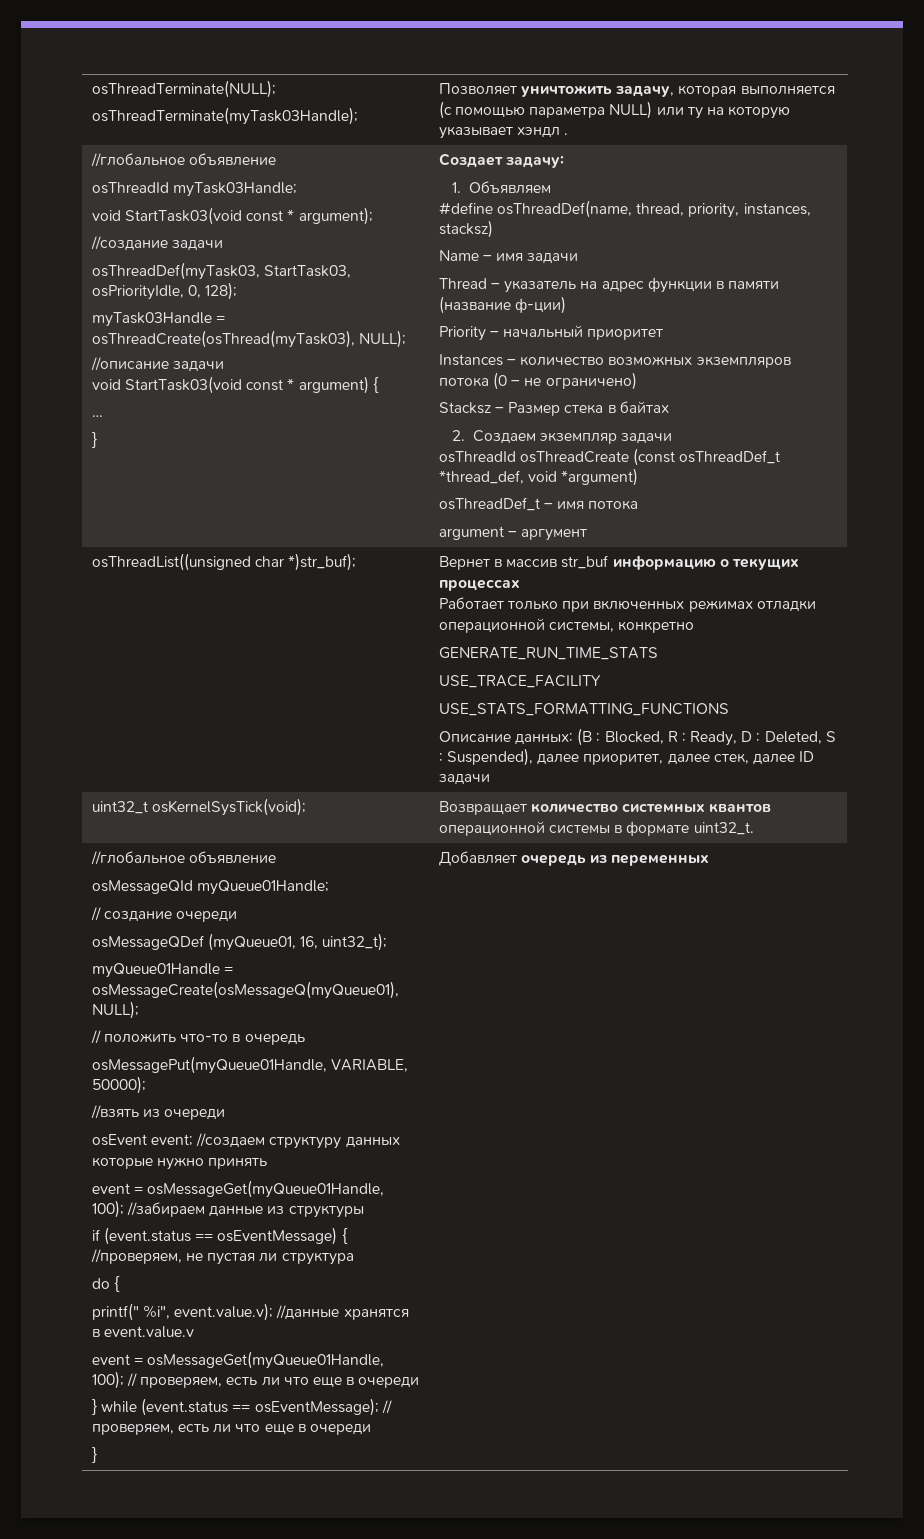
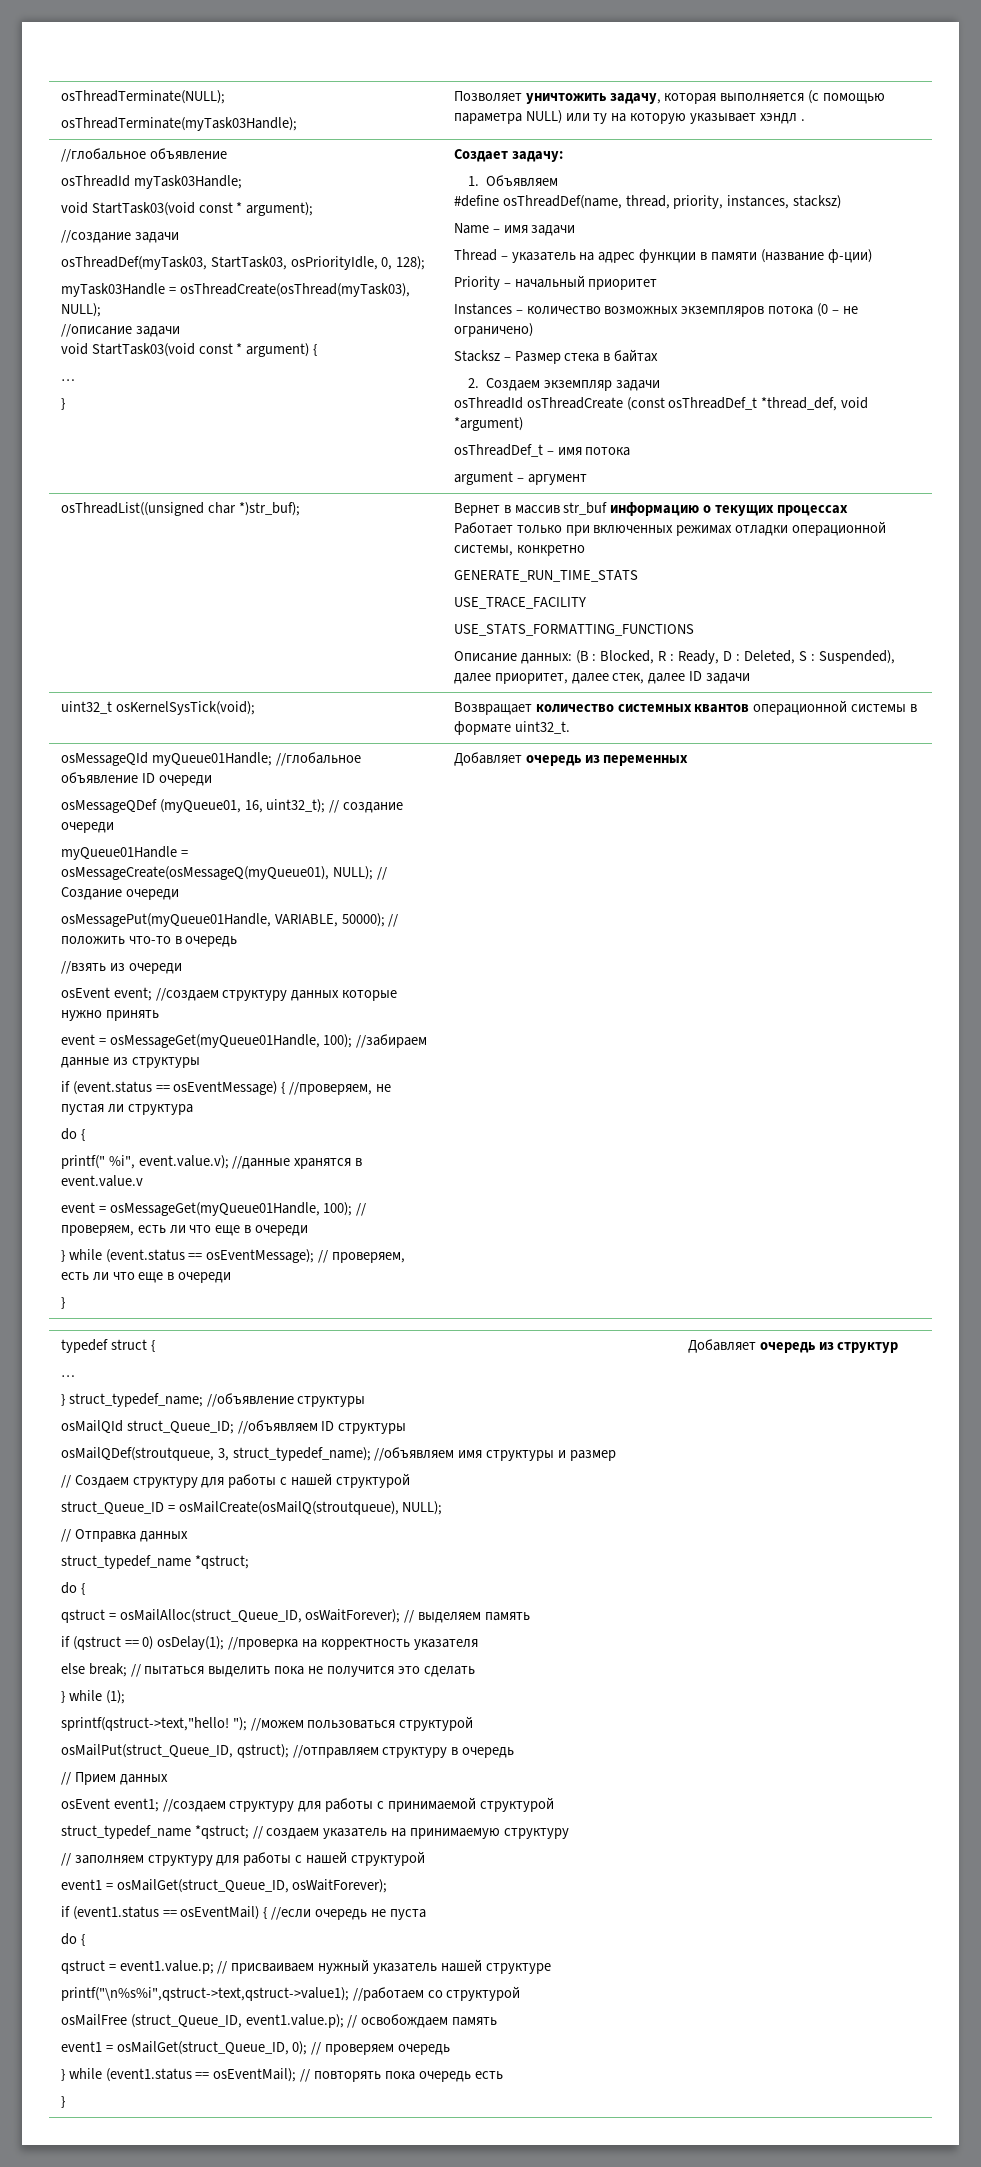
[90,851,276,865] [91,880,329,895] [90,907,172,922] //глобальное объявление // osMessageQId myQueue01Handle; // // создание -> [60,752,361,766] [60,772,155,784] osMessageQId myQueue01Handle; //глобальное объявление ID
(388, 942) none -> [329,800,404,813] [60,822,114,833] // создание очереди
(139, 1010) // -> [376,867,387,880] [60,887,179,900] [60,913,385,927] // Создание очереди // osMessagePut(myQueue01Handle, VARIABLE, 50000);
[91,1056,408,1074] [91,1076,146,1094] // osMessagePut(myQueue01Handle, VARIABLE, 50000); -> (238, 941) none
(710, 860) none -> [60,1339,155,1353] [60,1375,75,1377] [60,1393,366,1407] [60,1420,407,1434] [60,1447,617,1461] [60,1473,411,1488] [60,1501,443,1515] [60,1529,188,1542] [60,1555,249,1569] [60,1582,85,1595] [60,1609,531,1623] [60,1636,479,1650] [60,1663,475,1677] [60,1690,125,1704] [60,1716,474,1731] [60,1744,515,1758] [60,1772,168,1785] [60,1797,555,1812] [60,1825,570,1839] [60,1851,426,1866] [60,1879,388,1893] [60,1906,427,1920] [60,1933,85,1946] [60,1959,552,1974] [60,1986,521,2001] [60,2014,498,2028] [60,2041,451,2055] [60,2068,503,2082] [60,2096,65,2108] [687,1339,899,1353] // typedef struct { // … // } struct_typedef_name; //объявление структуры // osMailQId struct_Queue_ID; //объявляем ID структуры // osMailQDef(stroutqueue, 3, struct_typedef_name); //объявляем имя структуры и размер // // Создаем структуру для работы с нашей структурой // struct_Queue_ID = osMailCreate(osMailQ(stroutqueue), NULL); // // Отправка данных // struct_typedef_name *qstruct; // do { // qstruct = osMailAlloc(struct_Queue_ID, osWaitForever); // выделяем память // if (qstruct == 0) osDelay(1); //проверка на корректность указателя // else break; // пытаться выделить пока не получится это сделать // } while (1); // sprintf(qstruct->text,"hello! "); //можем пользоваться структурой // osMailPut(struct_Queue_ID, qstruct); //отправляем структуру в очередь // // Прием данных // osEvent event1; //создаем структуру для работы с принимаемой структурой // struct_typedef_name *qstruct; // создаем указатель на принимаемую структуру // // заполняем структуру для работы с нашей структурой // event1 = osMailGet(struct_Queue_ID, osWaitForever); // if (event1.status == osEventMail) { //если очередь не пуста // do { // qstruct = event1.value.p; // присваиваем нужный указатель нашей структуре // printf("\n%s%i",qstruct->text,qstruct->value1); //работаем со структурой // osMailFree (struct_Queue_ID, event1.value.p); // освобождаем память // event1 = osMailGet(struct_Queue_ID, 0); // проверяем очередь // } while (event1.status == osEventMail); // повторять пока очередь есть // } | Добавляет очередь из структур

